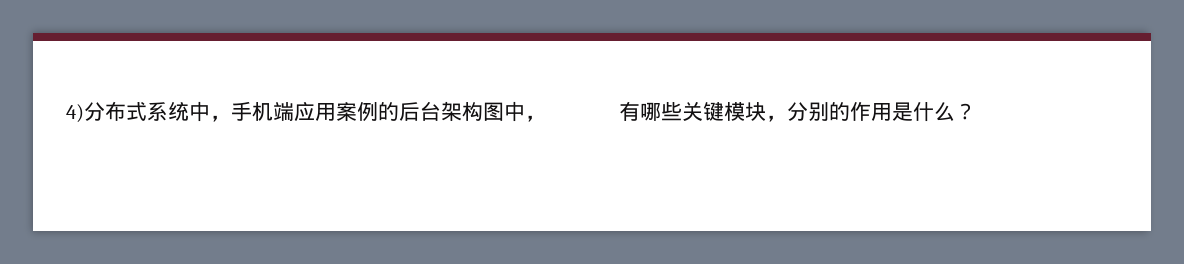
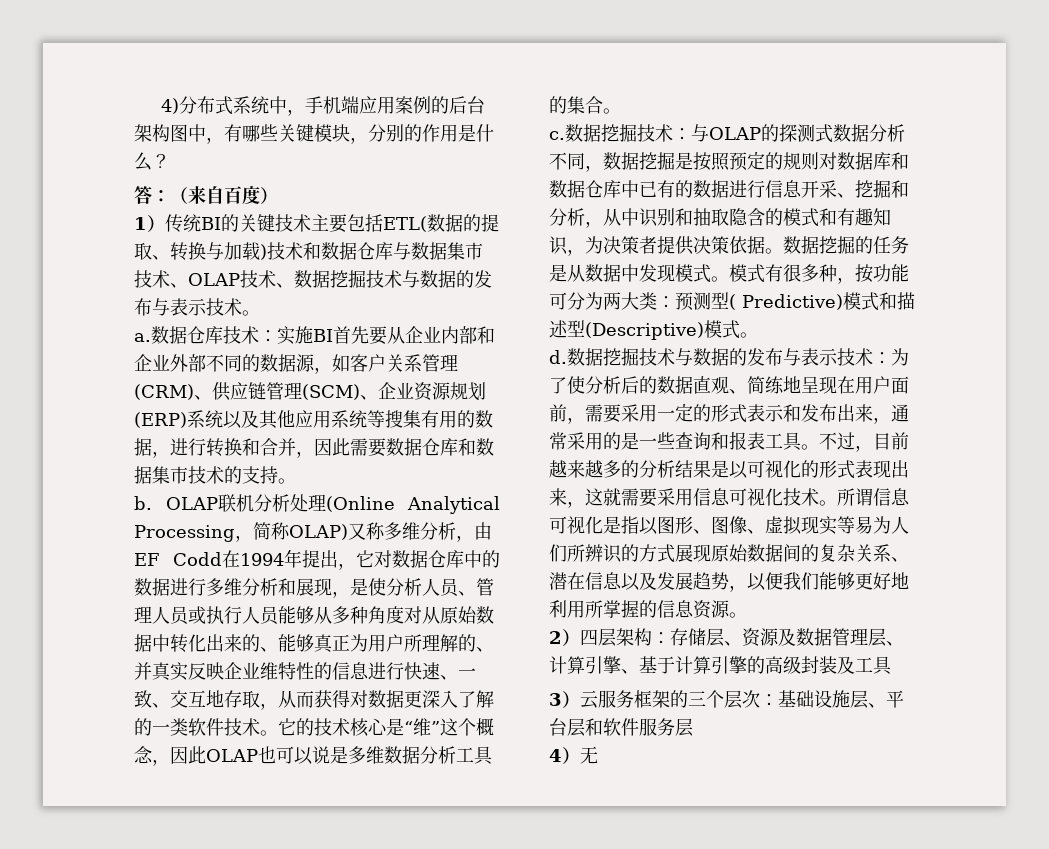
(976, 111) none -> [134,186,278,204] [134,214,499,233] [134,242,483,261] [134,270,492,288] [134,298,260,316] [134,326,495,345] [134,354,458,374] [134,382,486,401] [134,410,493,429] [134,438,494,458] [134,466,296,484] [134,494,500,514] [134,522,492,542] [134,549,500,570] [134,578,494,598] [134,606,494,625] [134,634,494,653] [134,662,476,681] [134,690,494,710] [134,718,494,737] [134,746,493,766] [549,96,621,114] [549,124,905,143] [549,151,909,172] [549,180,909,198] [549,208,891,228] [549,236,909,256] [549,264,909,284] [549,292,915,311] [549,320,758,340] [549,348,909,366] [549,376,909,394] [549,403,909,424] [549,431,909,452] [549,460,909,479] [549,488,910,508] [549,516,909,535] [549,544,909,563] [549,572,909,592] [549,600,747,619] [549,628,904,647] [549,656,892,675] [549,690,904,709] [549,718,693,737] [549,746,598,764] // 答：（来自百度） // 1）传统BI的关键技术主要包括ETL(数据的提取、转换与加载)技术和数据仓库与数据集市技术、OLAP技术、数据挖掘技术与数据的发布与表示技术。 // a.数据仓库技术：实施BI首先要从企业内部和企业外部不同的数据源，如客户关系管理(CRM)、供应链管理(SCM)、企业资源规划(ERP)系统以及其他应用系统等搜集有用的数据，进行转换和合并，因此需要数据仓库和数据集市技术的支持。 // b. OLAP联机分析处理(Online Analytical Processing，简称OLAP)又称多维分析，由EF Codd在1994年提出，它对数据仓库中的数据进行多维分析和展现，是使分析人员、管理人员或执行人员能够从多种角度对从原始数据中转化出来的、能够真正为用户所理解的、并真实反映企业维特性的信息进行快速、一致、交互地存取，从而获得对数据更深入了解的一类软件技术。它的技术核心是“维”这个概念，因此OLAP也可以说是多维数据分析工具的集合。 // c.数据挖掘技术：与OLAP的探测式数据分析不同，数据挖掘是按照预定的规则对数据库和数据仓库中已有的数据进行信息开采、挖掘和分析，从中识别和抽取隐含的模式和有趣知识，为决策者提供决策依据。数据挖掘的任务是从数据中发现模式。模式有很多种，按功能可分为两大类：预测型( Predictive)模式和描述型(Descriptive)模式。 // d.数据挖掘技术与数据的发布与表示技术：为了使分析后的数据直观、简练地呈现在用户面前，需要采用一定的形式表示和发布出来，通常采用的是一些查询和报表工具。不过，目前越来越多的分析结果是以可视化的形式表现出来，这就需要采用信息可视化技术。所谓信息可视化是指以图形、图像、虚拟现实等易为人们所辨识的方式展现原始数据间的复杂关系、潜在信息以及发展趋势，以便我们能够更好地利用所掌握的信息资源。 // 2）四层架构：存储层、资源及数据管理层、计算引擎、基于计算引擎的高级封装及工具 // 3）云服务框架的三个层次：基础设施层、平台层和软件服务层 // 4）无

